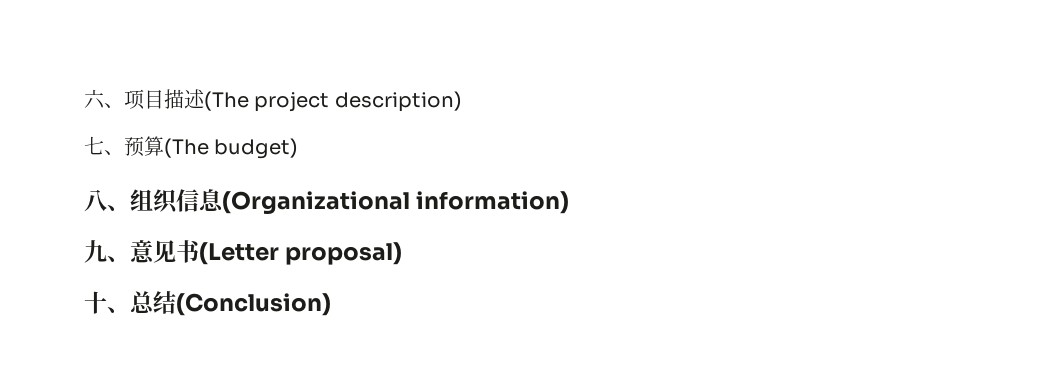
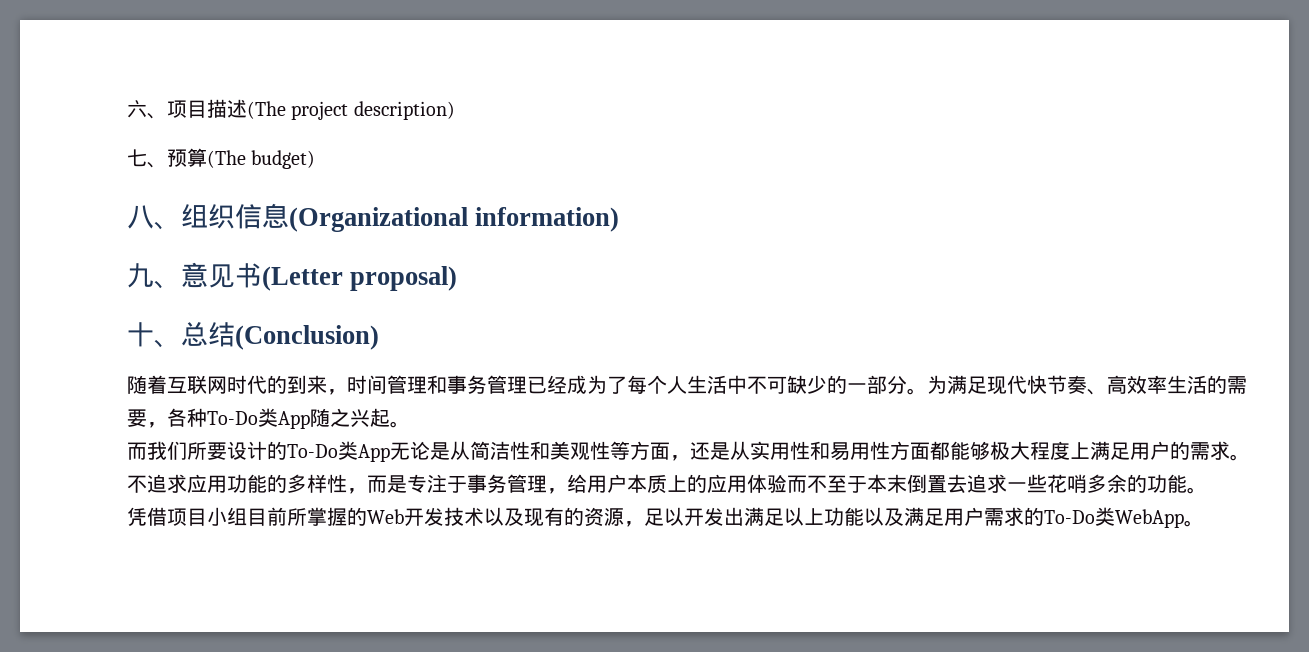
(331, 304) none -> [127,375,1247,395] [127,408,410,429] [127,441,1250,462] [127,474,1207,494] [127,507,1204,528] // 随着互联网时代的到来，时间管理和事务管理已经成为了每个人生活中不可缺少的一部分。为满足现代快节奏、高效率生活的需要，各种To-Do类App随之兴起。 // 而我们所要设计的To-Do类App无论是从简洁性和美观性等方面，还是从实用性和易用性方面都能够极大程度上满足用户的需求。不追求应用功能的多样性，而是专注于事务管理，给用户本质上的应用体验而不至于本末倒置去追求一些花哨多余的功能。 // 凭借项目小组目前所掌握的Web开发技术以及现有的资源，足以开发出满足以上功能以及满足用户需求的To-Do类WebApp。

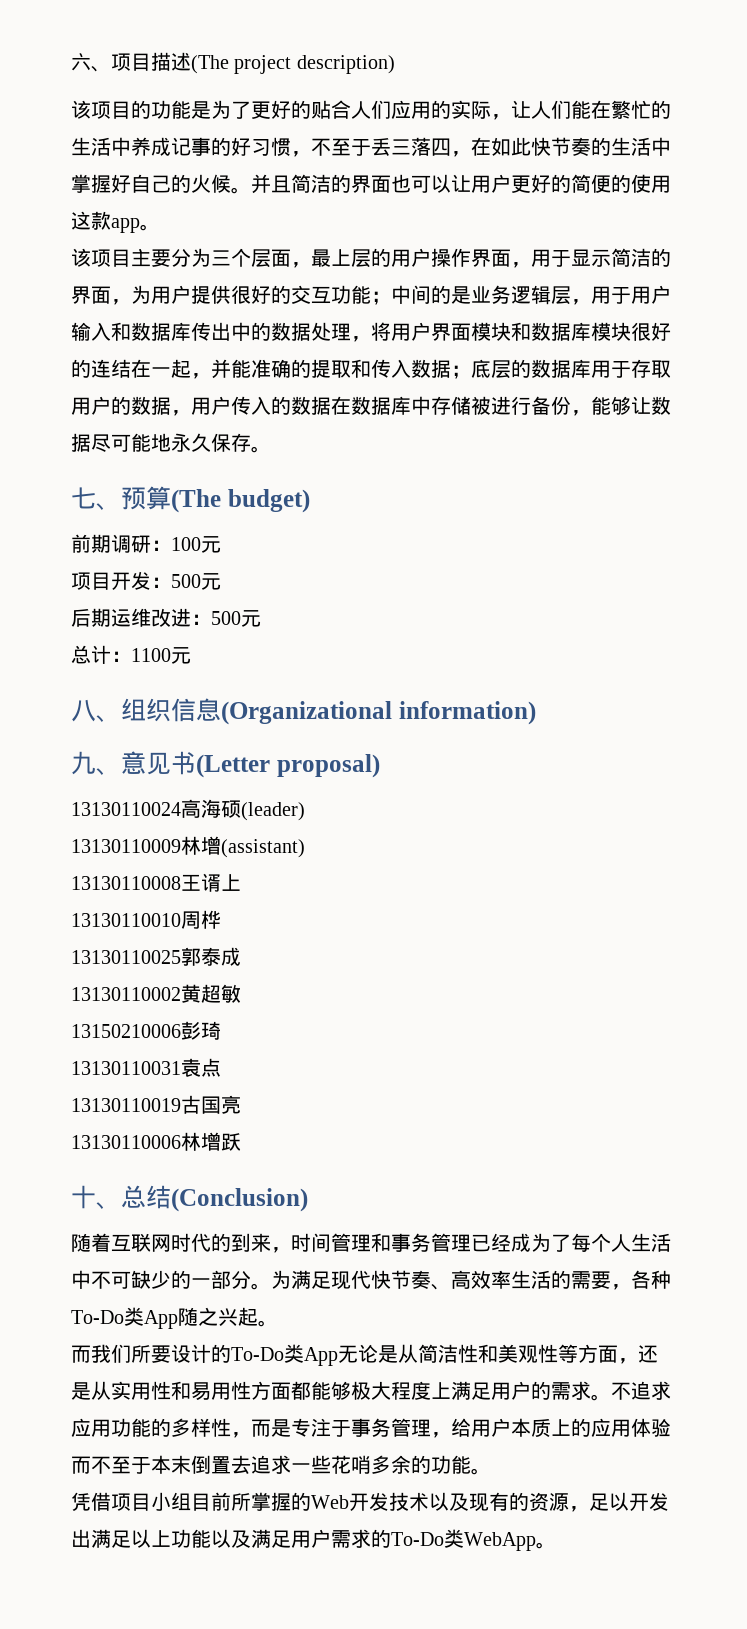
[127,148,316,169] 七、预算(The budget) -> [71,100,671,120] [71,137,671,157] [71,174,671,194] [71,211,160,233] [71,248,671,268] [71,285,671,305] [71,322,671,342] [71,359,671,379] [71,396,671,416] [71,433,271,453] [71,486,310,513] [71,534,221,553] [71,571,221,590] [71,608,261,627] [71,645,191,664] 该项目的功能是为了更好的贴合人们应用的实际，让人们能在繁忙的生活中养成记事的好习惯，不至于丢三落四，在如此快节奏的生活中掌握好自己的火候。并且简洁的界面也可以让用户更好的简便的使用这款app。 // 该项目主要分为三个层面，最上层的用户操作界面，用于显示简洁的界面，为用户提供很好的交互功能；中间的是业务逻辑层，用于用户输入和数据库传出中的数据处理，将用户界面模块和数据库模块很好的连结在一起，并能准确的提取和传入数据；底层的数据库用于存取用户的数据，用户传入的数据在数据库中存储被进行备份，能够让数据尽可能地永久保存。 // 七、预算(The budget) // 前期调研：100元 // 项目开发：500元 // 后期运维改进：500元 // 总计：1100元
(458, 278) none -> [71,799,305,821] [71,836,305,858] [71,873,241,892] [71,910,221,929] [71,947,241,966] [71,984,241,1003] [71,1021,221,1040] [71,1058,221,1077] [71,1095,241,1114] [71,1132,241,1151] // 13130110024高海硕(leader) // 13130110009林增(assistant) // 13130110008王谞上 // 13130110010周桦 // 13130110025郭泰成 // 13130110002黄超敏 // 13150210006彭琦 // 13130110031袁点 // 13130110019古国亮 // 13130110006林增跃

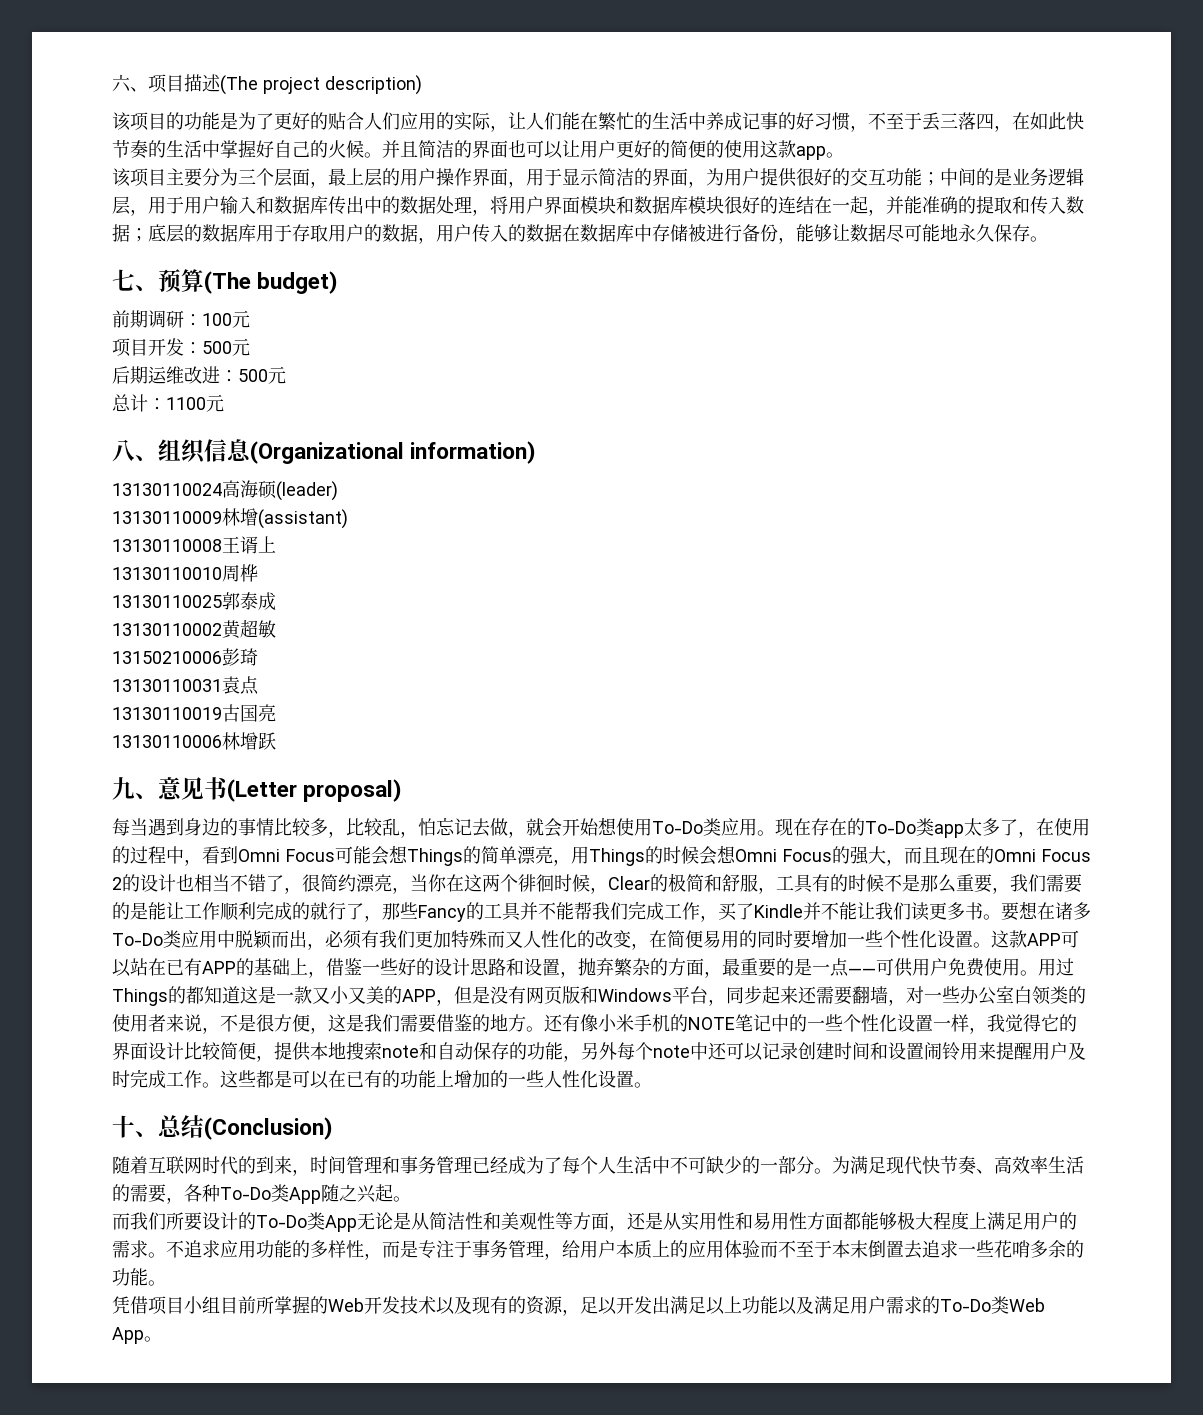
[71,751,380,778] // 九、意见书(Letter proposal) -> (537, 452) none
(241, 1142) none -> [112,777,403,802] [112,817,1090,838] [112,845,1091,866] [112,873,1082,894] [112,901,1091,922] [112,930,1079,950] [112,958,1074,978] [112,986,1086,1006] [112,1014,1077,1034] [112,1042,1086,1062] [112,1069,652,1089] // 九、意见书(Letter proposal) // 每当遇到身边的事情比较多，比较乱，怕忘记去做，就会开始想使用To-Do类应用。现在存在的To-Do类app太多了，在使用的过程中，看到Omni Focus可能会想Things的简单漂亮，用Things的时候会想Omni Focus的强大，而且现在的Omni Focus 2的设计也相当不错了，很简约漂亮，当你在这两个徘徊时候，Clear的极简和舒服，工具有的时候不是那么重要，我们需要的是能让工作顺利完成的就行了，那些Fancy的工具并不能帮我们完成工作，买了Kindle并不能让我们读更多书。要想在诸多To-Do类应用中脱颖而出，必须有我们更加特殊而又人性化的改变，在简便易用的同时要增加一些个性化设置。这款APP可以站在已有APP的基础上，借鉴一些好的设计思路和设置，抛弃繁杂的方面，最重要的是一点——可供用户免费使用。用过Things的都知道这是一款又小又美的APP，但是没有网页版和Windows平台，同步起来还需要翻墙，对一些办公室白领类的使用者来说，不是很方便，这是我们需要借鉴的地方。还有像小米手机的NOTE笔记中的一些个性化设置一样，我觉得它的界面设计比较简便，提供本地搜索note和自动保存的功能，另外每个note中还可以记录创建时间和设置闹铃用来提醒用户及时完成工作。这些都是可以在已有的功能上增加的一些人性化设置。
[464,1532,536,1551] WebApp -> [1009,1298,1045,1312] [112,1327,144,1344] Web App

